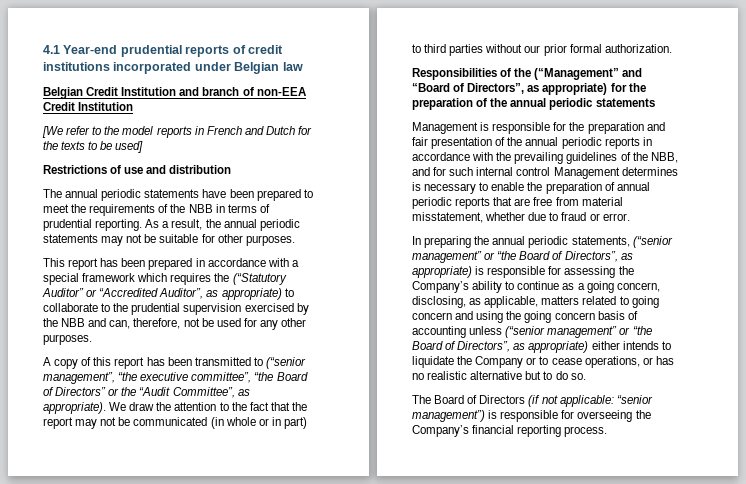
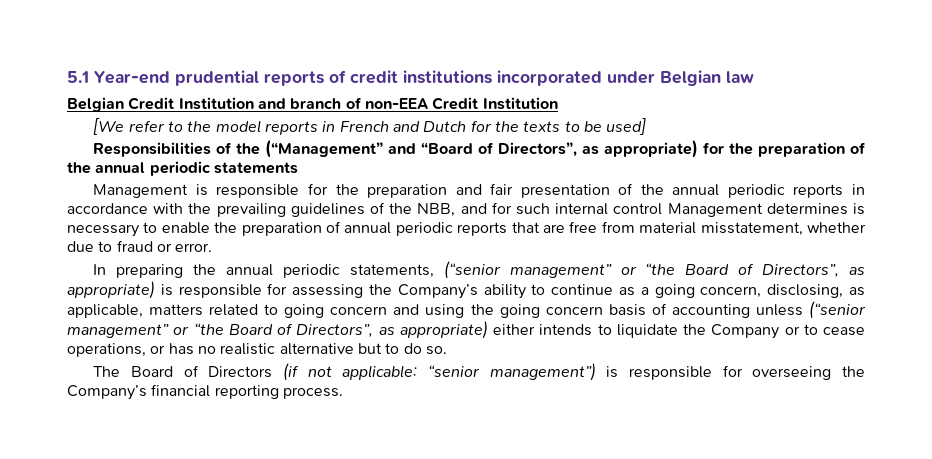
[43,45,60,54] 4.1 -> [67,71,89,83] 5.1
[43,165,232,174] [43,189,313,201] [43,204,270,216] [43,219,300,231] [43,234,295,246] [43,258,299,270] [43,273,287,285] [42,288,294,300] [43,303,309,315] [43,318,307,330] [43,334,92,345] [43,357,306,369] [43,372,308,384] [43,387,250,398] [43,402,307,414] [43,417,307,429] [412,44,672,56] // Restrictions of use and distribution // The annual periodic statements have been prepared to meet the requirements of the NBB in terms of prudential reporting. As a result, the annual periodic statements may not be suitable for other purposes. // This report has been prepared in accordance with a special framework which requires the (“Statutory Auditor” or “Accredited Auditor”, as appropriate) to collaborate to the prudential supervision exercised by the NBB and can, therefore, not be used for any other purposes. // A copy of this report has been transmitted to (“senior management”, “the executive committee”, “the Board of Directors” or the “Audit Committee”, as appropriate). We draw the attention to the fact that the report may not be communicated (in whole or in part) to third parties without our prior formal authorization. -> (647, 126) none

